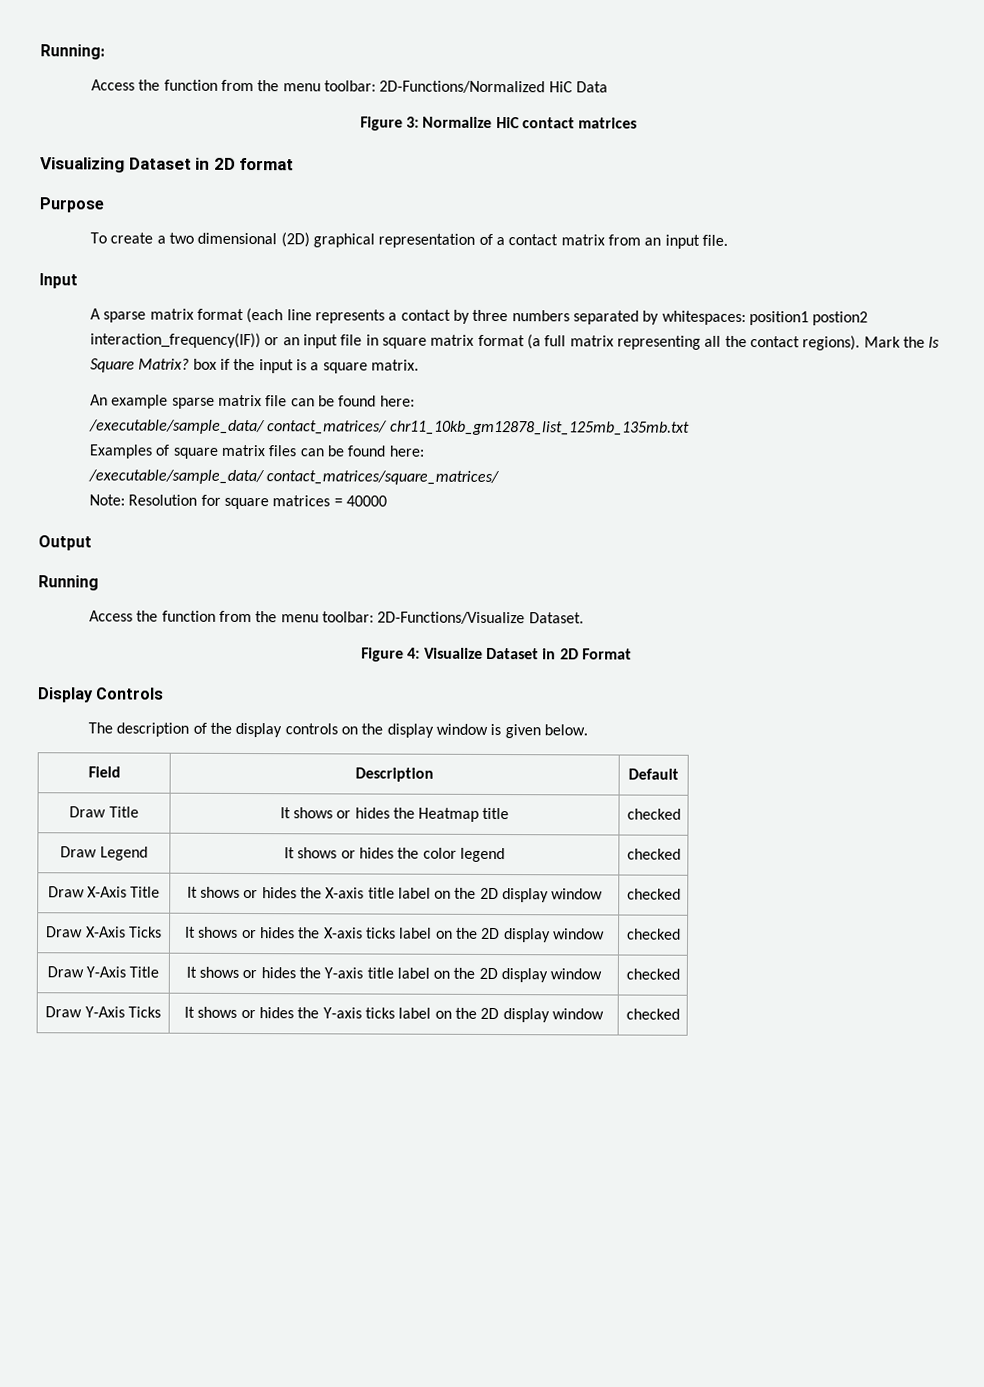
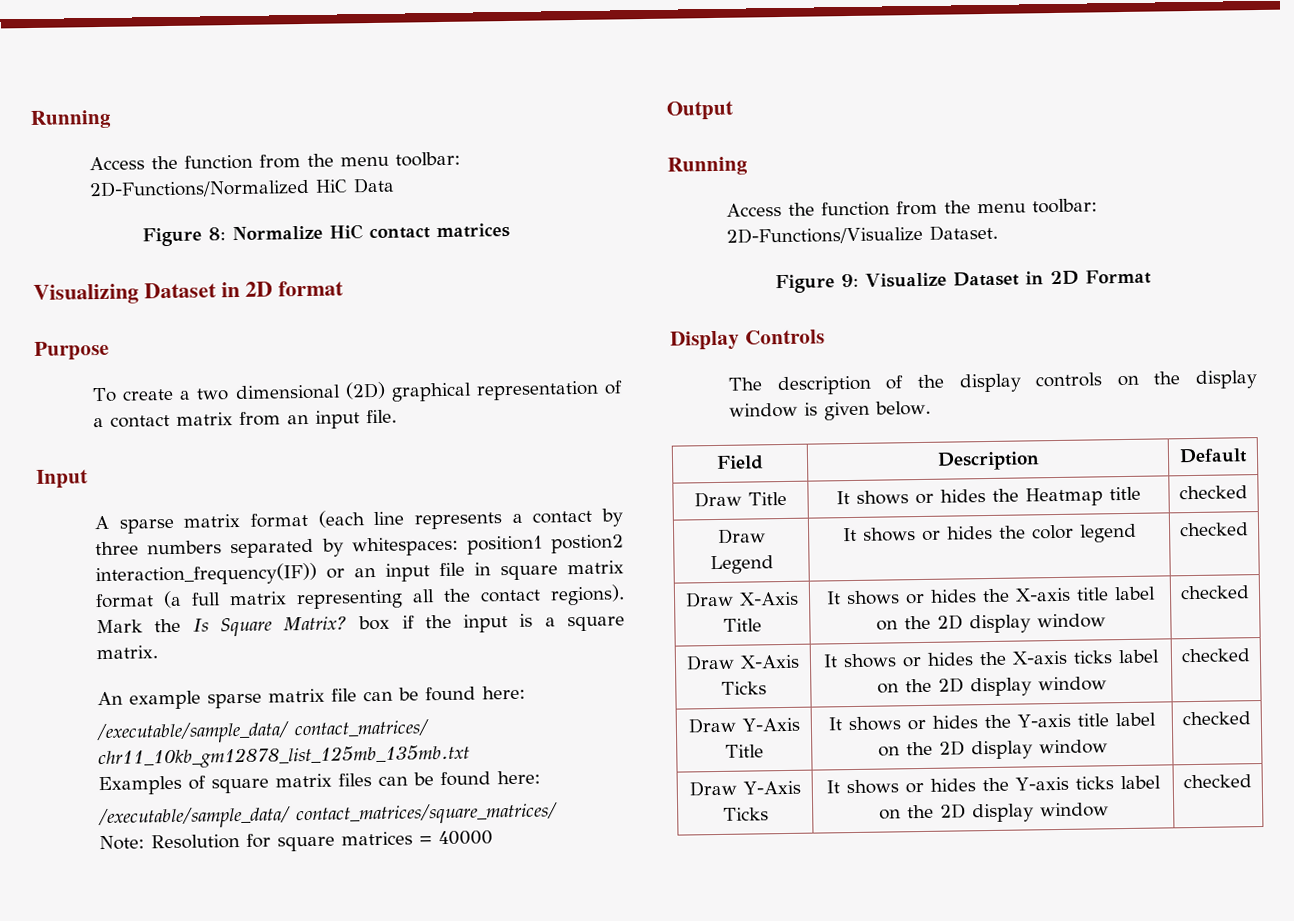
[40,44,105,60] Running: -> [30,109,112,129] Running
[406,116,420,128] 3: -> [207,227,226,241] 8:
[407,647,421,659] 4: -> [840,273,859,288] 9:

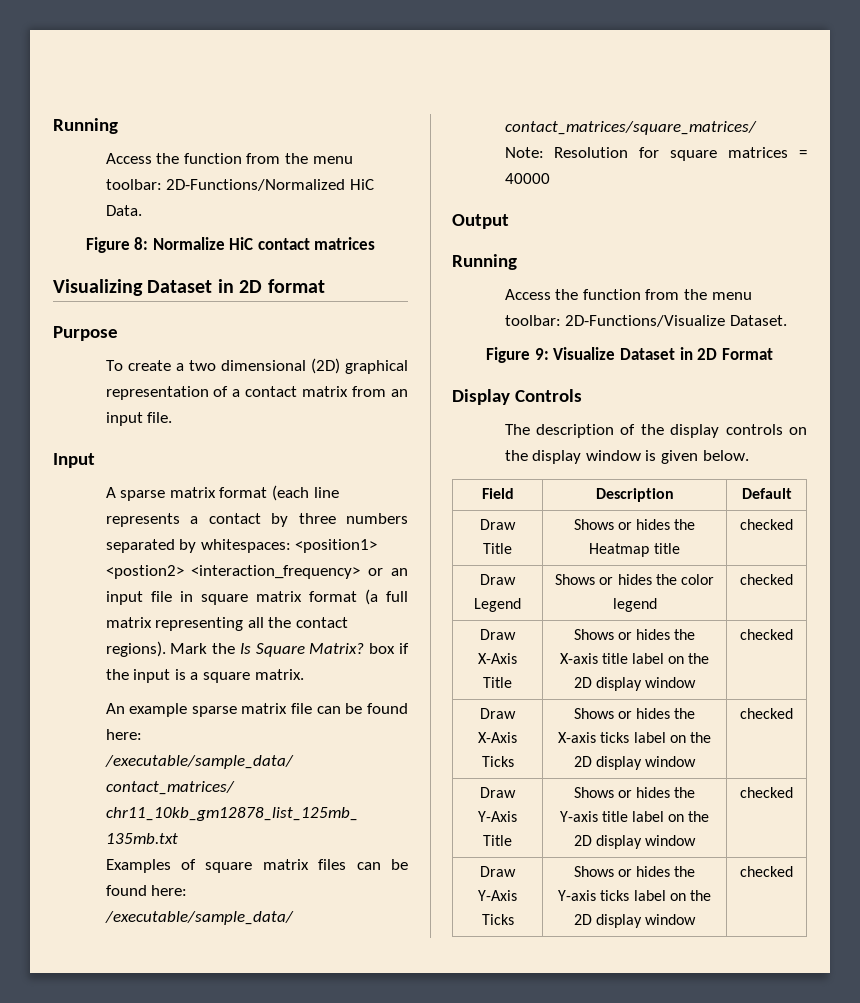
[353,177,396,194] Data -> [105,205,142,216] Data.
[466,534,624,555] [95,562,318,587] position1 postion2 interaction_frequency(IF)) -> [295,539,378,553] [105,565,361,579] <position1> <postion2> <interaction_frequency>
[836,490,909,505] It shows -> [573,519,614,530] Shows
[842,527,916,542] It shows -> [555,574,596,585] Shows
[825,590,900,606] It shows -> [573,629,614,640] Shows
[823,653,897,669] It shows -> [573,708,614,719] Shows
[828,716,901,732] It shows -> [573,787,614,798] Shows
[825,779,899,795] It shows -> [573,866,614,877] Shows

